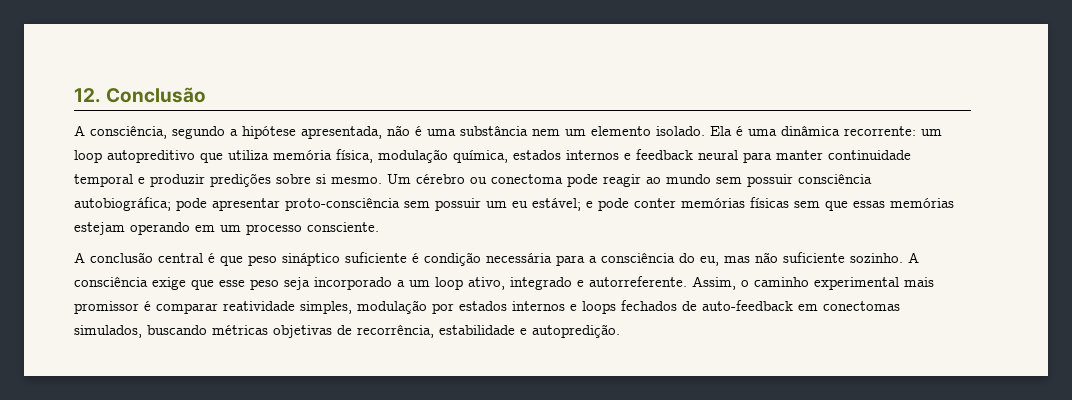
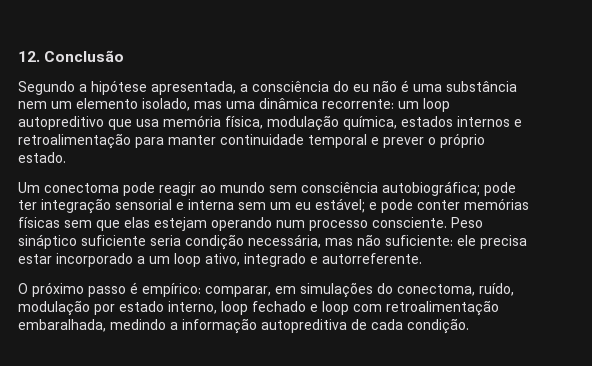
[74,125,382,139] A consciência, segundo a hipótese apresentada, -> [18,80,369,95] Segundo a hipótese apresentada, a consciência do eu
[656,126,743,136] isolado. Ela é -> [142,98,222,111] isolado, mas
[228,150,269,160] utiliza -> [136,119,159,127] usa
[636,149,738,160] feedback neural -> [18,133,131,149] retroalimentação
[150,173,487,187] produzir predições sobre si mesmo. Um cérebro ou -> [383,133,485,148] [18,152,66,163] [18,182,40,193] prever o próprio estado. // Um
[747,174,793,187] possuir -> (297, 189) none
[212,197,481,211] apresentar proto-consciência sem possuir -> [18,198,266,214] ter integração sensorial e interna sem
[853,198,954,208] [74,222,379,235] [74,252,919,266] [74,276,310,290] essas memórias estejam operando em um processo consciente. // A conclusão central é que peso sináptico suficiente é condição necessária para a consciência do eu, mas não suficiente sozinho. A consciência exige que esse peso seja -> [124,217,483,231] [18,234,527,250] [18,254,52,264] elas estejam operando num processo consciente. Peso sináptico suficiente seria condição necessária, mas não suficiente: ele precisa estar
[692,276,934,290] [74,300,900,314] [74,324,620,338] Assim, o caminho experimental mais promissor é comparar reatividade simples, modulação por estados internos e loops fechados de auto-feedback em conectomas simulados, buscando métricas objetivas de recorrência, estabilidade e autopredição. -> [18,282,514,298] [18,300,499,316] [18,318,469,334] // O próximo passo é empírico: comparar, em simulações do conectoma, ruído, modulação por estado interno, loop fechado e loop com retroalimentação embaralhada, medindo a informação autopreditiva de cada condição.

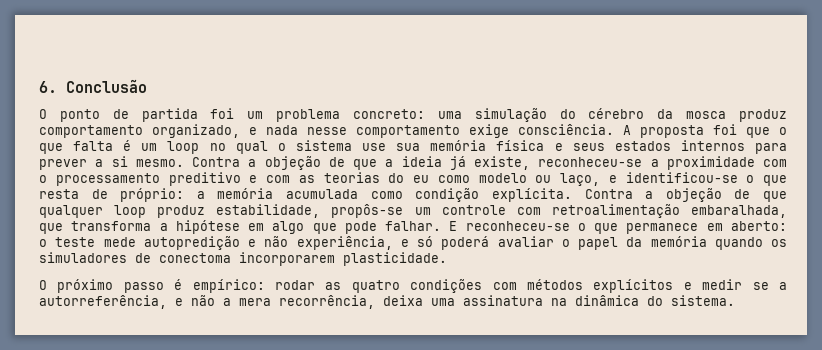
[18,51,40,62] 12. -> [39,81,57,93] 6.
[18,80,517,95] [18,98,450,112] [18,115,522,131] [18,133,485,149] [18,152,66,163] [18,181,516,196] [18,198,529,214] [18,217,483,231] [18,234,527,250] [18,253,422,267] Segundo a hipótese apresentada, a consciência do eu não é uma substância nem um elemento isolado, mas uma dinâmica recorrente: um loop autopreditivo que usa memória física, modulação química, estados internos e retroalimentação para manter continuidade temporal e prever o próprio estado. // Um conectoma pode reagir ao mundo sem consciência autobiográfica; pode ter integração sensorial e interna sem um eu estável; e pode conter memórias físicas sem que elas estejam operando num processo consciente. Peso sináptico suficiente seria condição necessária, mas não suficiente: ele precisa estar incorporado a um loop ativo, integrado e autorreferente. -> [39,108,788,122] [39,124,787,138] [39,140,788,154] [39,156,787,170] [39,172,787,186] [39,188,788,202] [39,204,787,218] [39,220,787,234] [39,236,787,250] [39,252,447,266] O ponto de partida foi um problema concreto: uma simulação do cérebro da mosca produz comportamento organizado, e nada nesse comportamento exige consciência. A proposta foi que o que falta é um loop no qual o sistema use sua memória física e seus estados internos para prever a si mesmo. Contra a objeção de que a ideia já existe, reconheceu-se a proximidade com o processamento preditivo e com as teorias do eu como modelo ou laço, e identificou-se o que resta de próprio: a memória acumulada como condição explícita. Contra a objeção de que qualquer loop produz estabilidade, propôs-se um controle com retroalimentação embaralhada, que transforma a hipótese em algo que pode falhar. E reconheceu-se o que permanece em aberto: o teste mede autopredição e não experiência, e só poderá avaliar o papel da memória quando os simuladores de conectoma incorporarem plasticidade.
[205,282,514,298] [18,300,499,316] [18,318,469,334] comparar, em simulações do conectoma, ruído, modulação por estado interno, loop fechado e loop com retroalimentação embaralhada, medindo a informação autopreditiva de cada condição. -> [275,279,787,293] [39,295,735,309] rodar as quatro condições com métodos explícitos e medir se a autorreferência, e não a mera recorrência, deixa uma assinatura na dinâmica do sistema.

